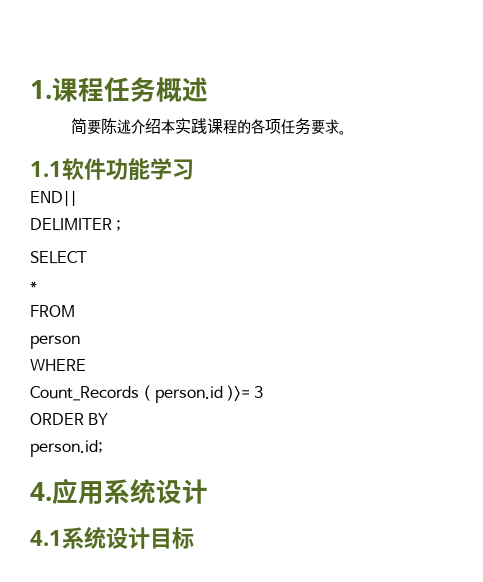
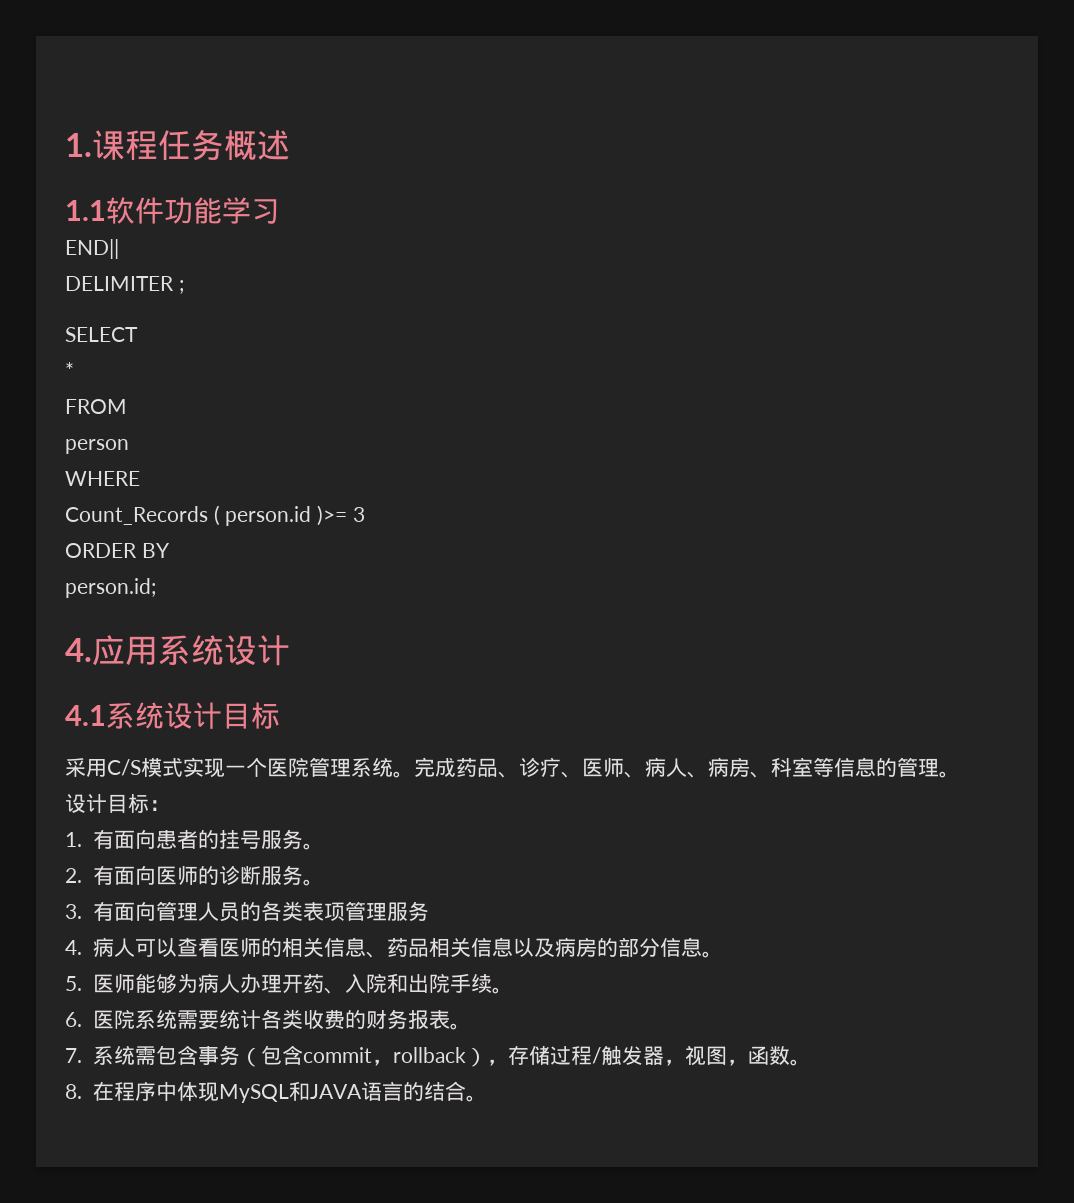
[70,118,346,135] // 简要陈述介绍本实践课程的各项任务要求。 -> (290, 145) none
(194, 538) none -> [65,757,960,778] [65,794,170,814] [65,829,324,850] [65,865,324,886] [65,901,429,922] [65,937,723,958] [65,973,513,994] [65,1009,471,1030] [65,1045,811,1067] [65,1081,487,1103] // 采用C/S模式实现一个医院管理系统。完成药品、诊疗、医师、病人、病房、科室等信息的管理。 // 设计目标： // 1.有面向患者的挂号服务。 // 2.有面向医师的诊断服务。 // 3.有面向管理人员的各类表项管理服务 // 4.病人可以查看医师的相关信息、药品相关信息以及病房的部分信息。 // 5.医师能够为病人办理开药、入院和出院手续。 // 6.医院系统需要统计各类收费的财务报表。 // 7.系统需包含事务（包含commit，rollback），存储过程/触发器，视图，函数。 // 8.在程序中体现MySQL和JAVA语言的结合。

